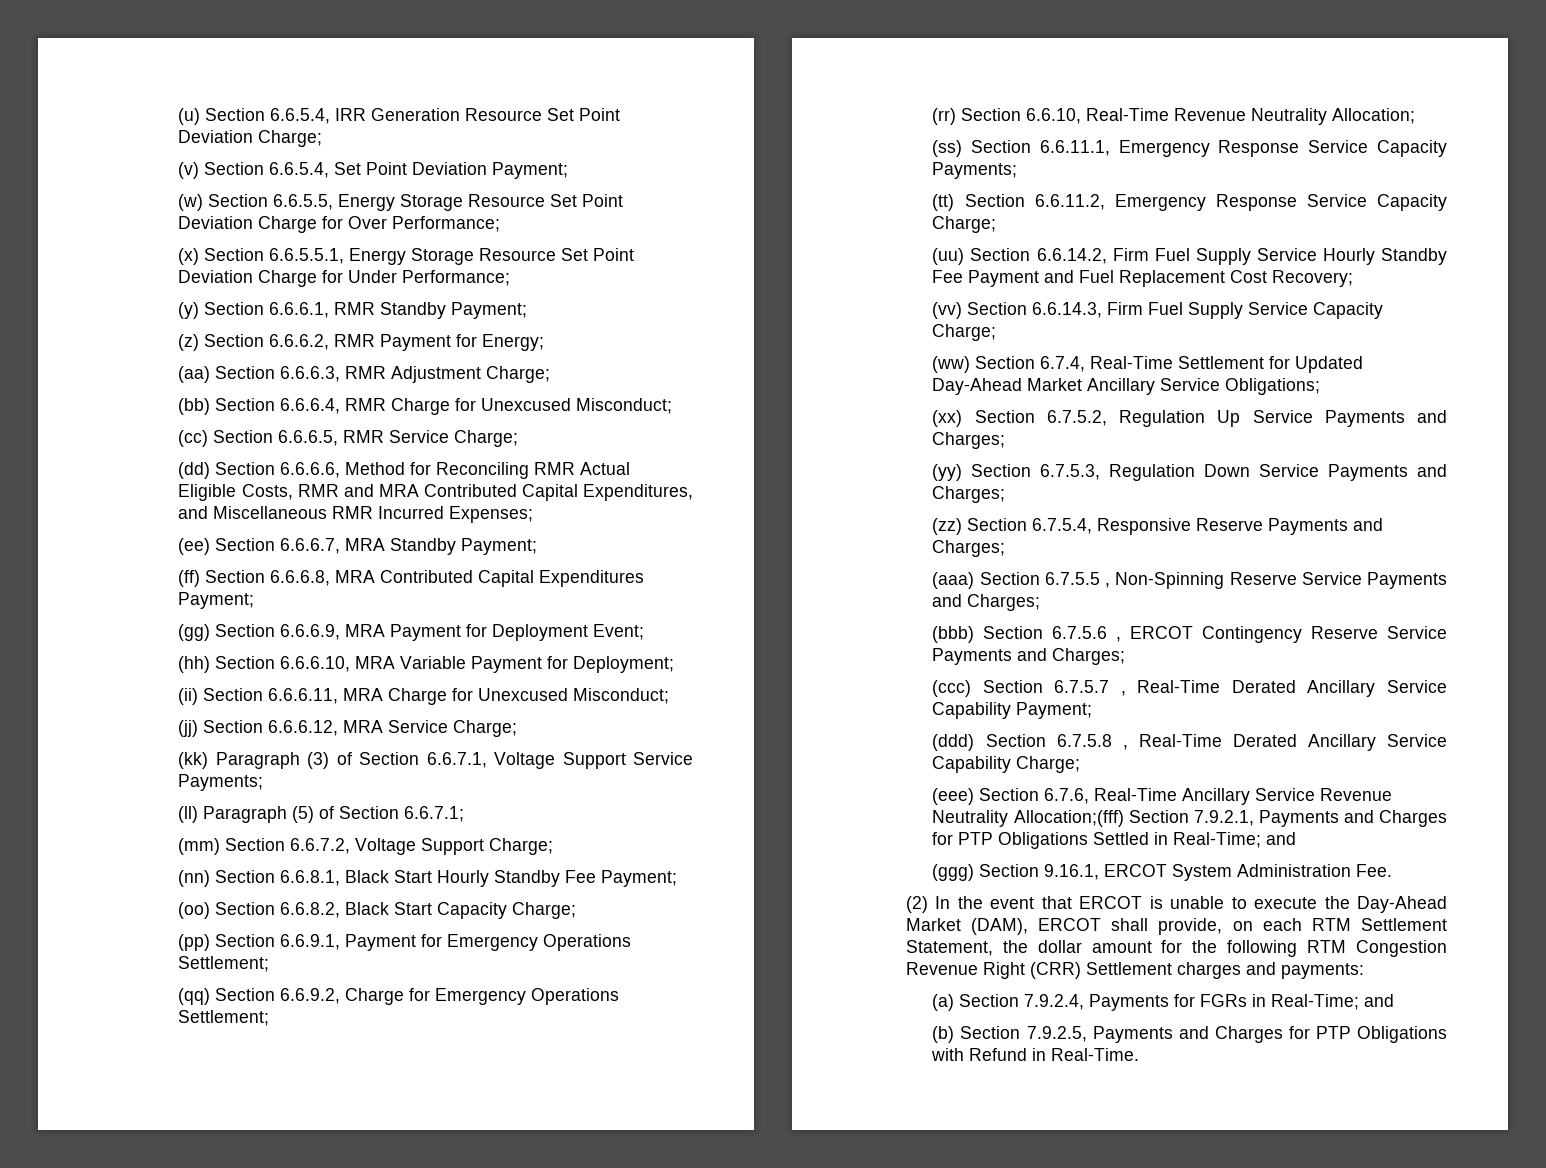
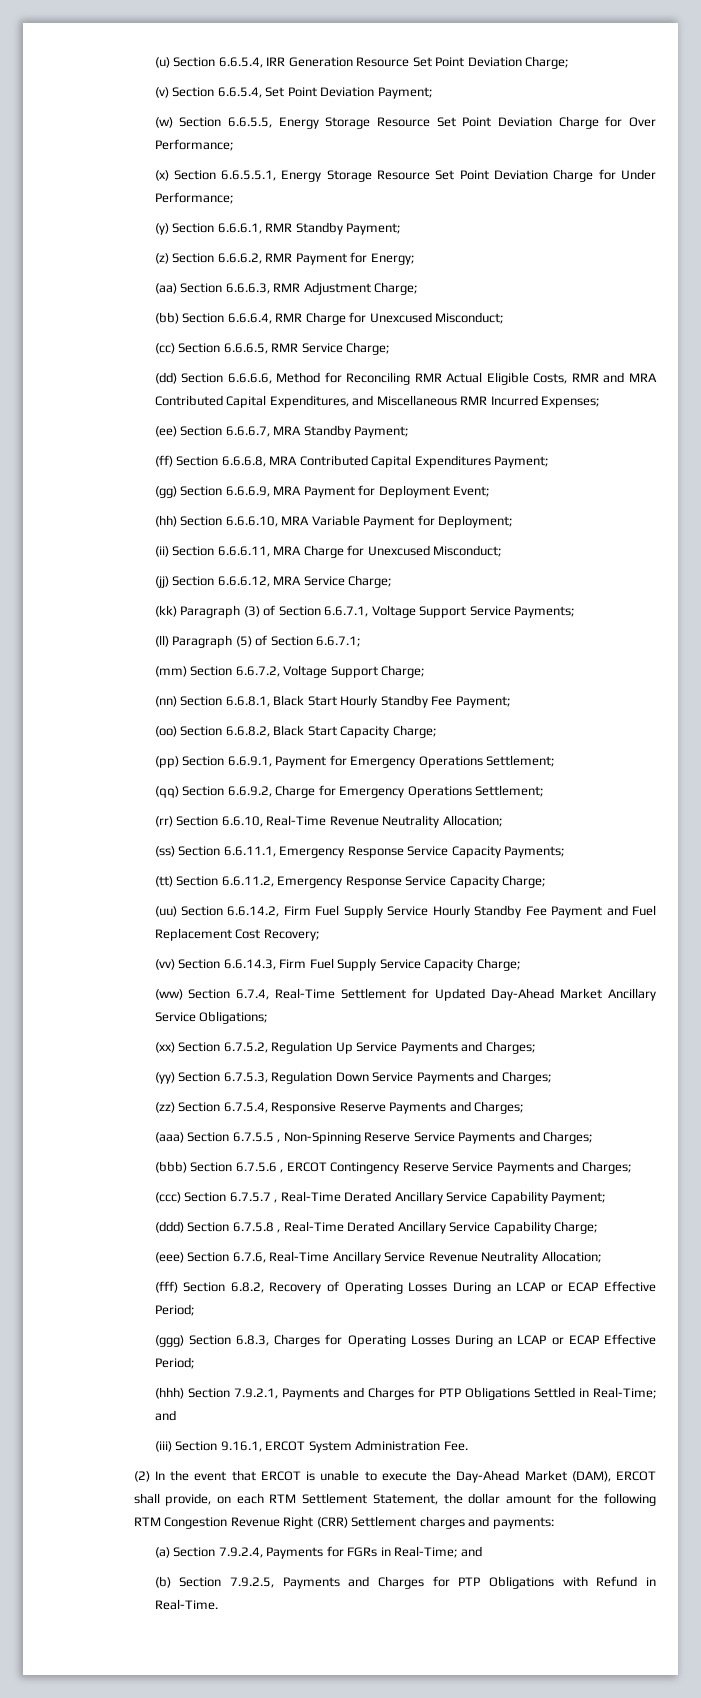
[1013,810,1124,827] Allocation;(fff) -> [541,1251,601,1263] [154,1281,656,1294] [154,1304,194,1316] [154,1334,657,1347] [154,1357,194,1369] [154,1387,184,1399] Allocation; // (fff) Section 6.8.2, Recovery of Operating Losses During an LCAP or ECAP Effective Period; // (ggg) Section 6.8.3, Charges for Operating Losses During an LCAP or ECAP Effective Period; // (hhh)
[932,864,975,881] (ggg) -> [154,1441,172,1452] (iii)

